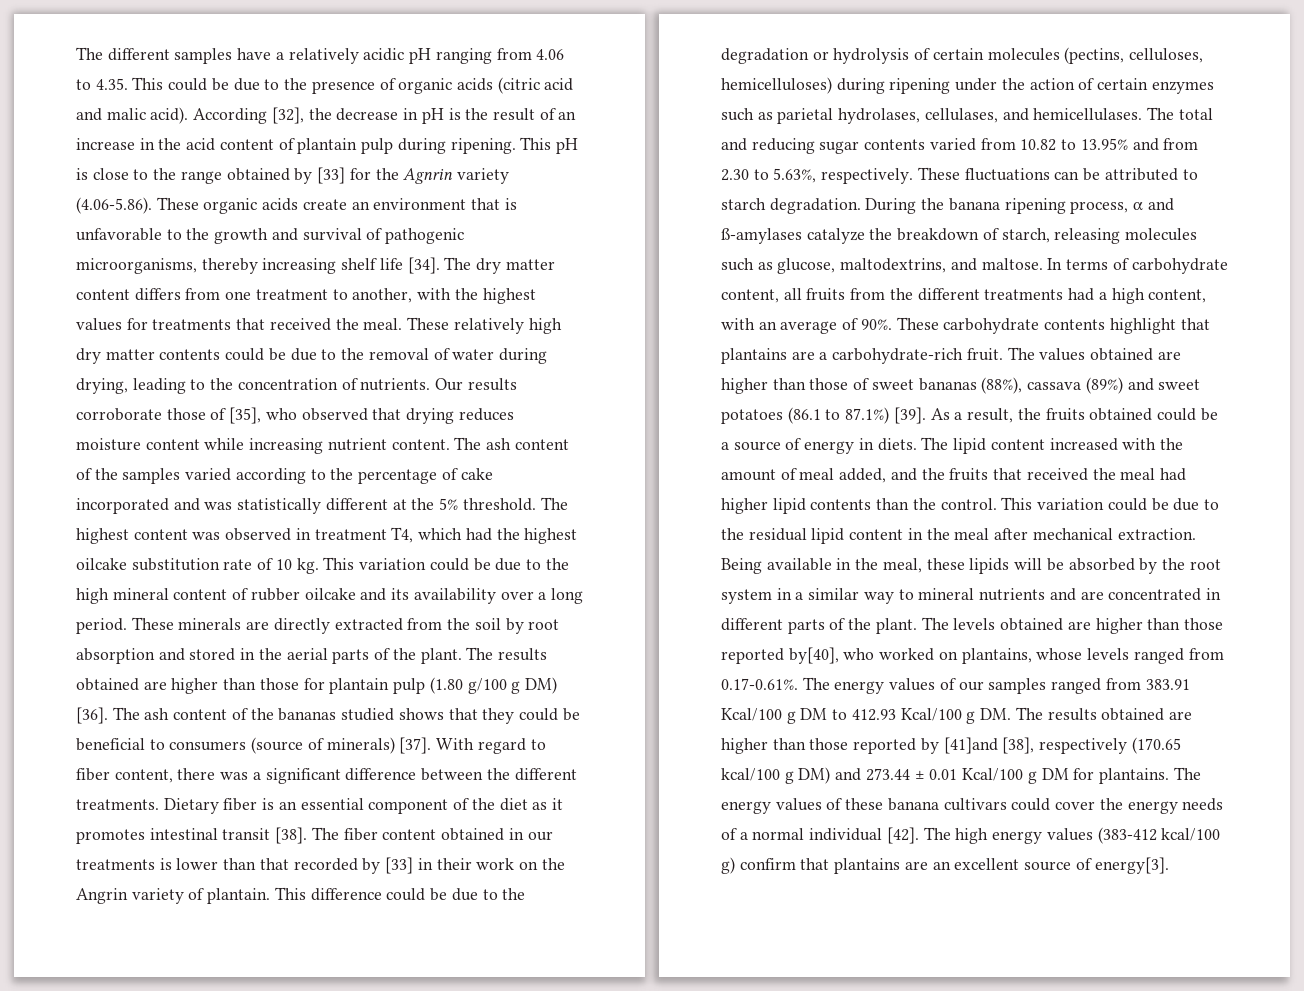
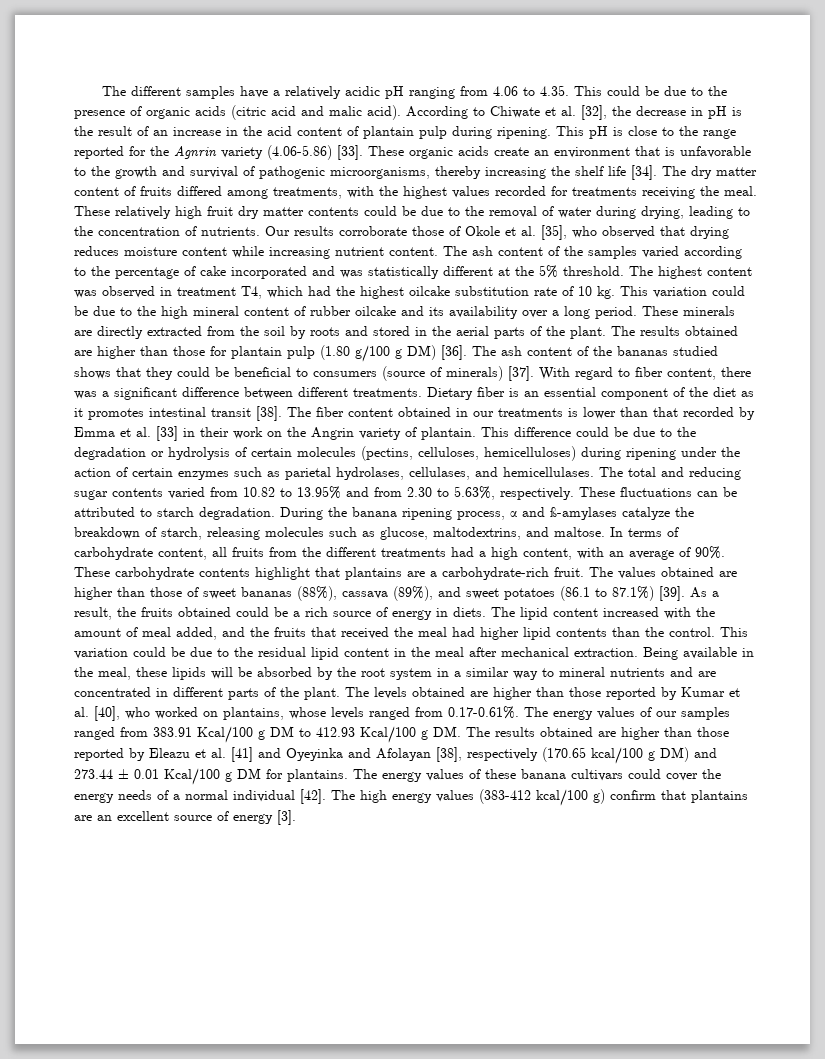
(268, 116) none -> [473,106,576,118] to Chiwate et al.
[226,167,346,184] obtained by [33] -> [74,146,124,159] reported
[76,197,152,214] (4.06-5.86). -> [267,145,363,160] (4.06-5.86) [33].
(337, 266) none -> [551,166,570,176] the
[134,288,413,303] differs from one treatment to another, -> [124,186,342,199] of fruits differed among treatments,
(122, 324) none -> [495,186,546,196] recorded
[236,318,331,331] that received -> [642,187,695,199] receiving
(562, 326) none -> [207,206,233,216] fruit
(227, 414) none -> [465,226,536,236] Okole et al.
[528,619,560,630] [76,648,155,664] root absorption -> [310,327,340,336] roots
[486,768,510,780] the -> (293, 393) none
(381, 866) none -> [74,427,151,437] Emma et al.
[1085,377,1123,394] (89%) -> [393,586,433,601] (89%),
(729, 446) none -> [305,607,328,617] rich
[788,647,839,664] by[40], -> [661,687,740,700] [74,706,120,721] by Kumar et al. [40],
[943,737,998,754] [41]and -> [149,747,431,762] Eleazu et al. [41] and Oyeyinka and Afolayan
[1094,857,1169,874] energy[3]. -> [233,810,296,825] energy [3].

